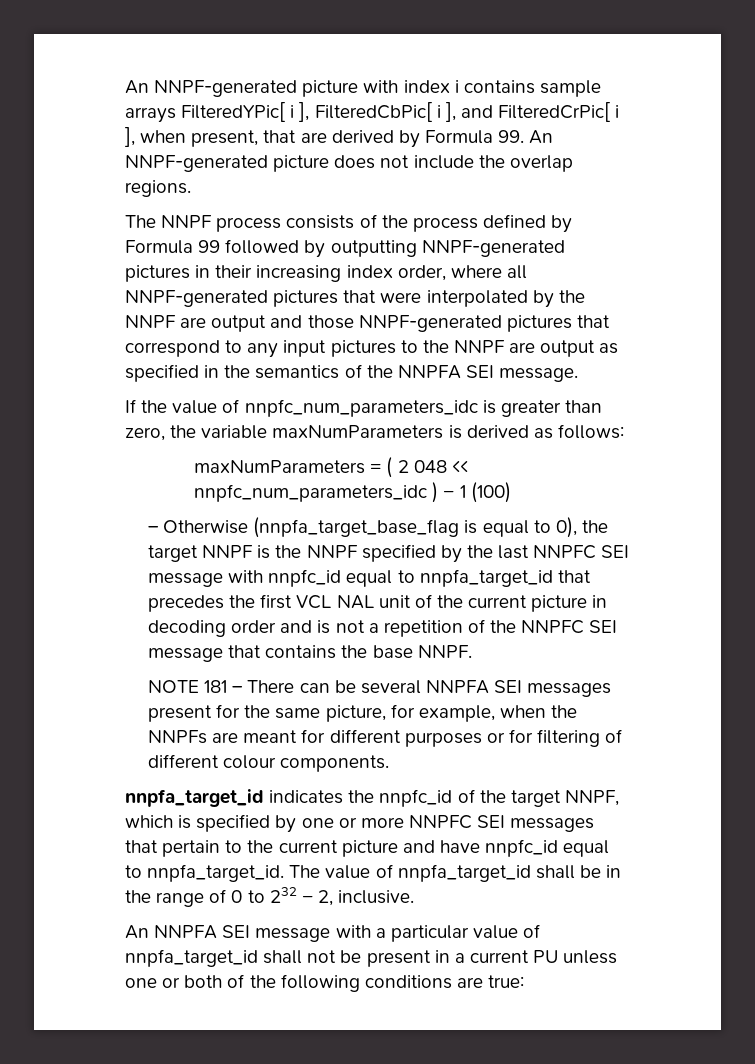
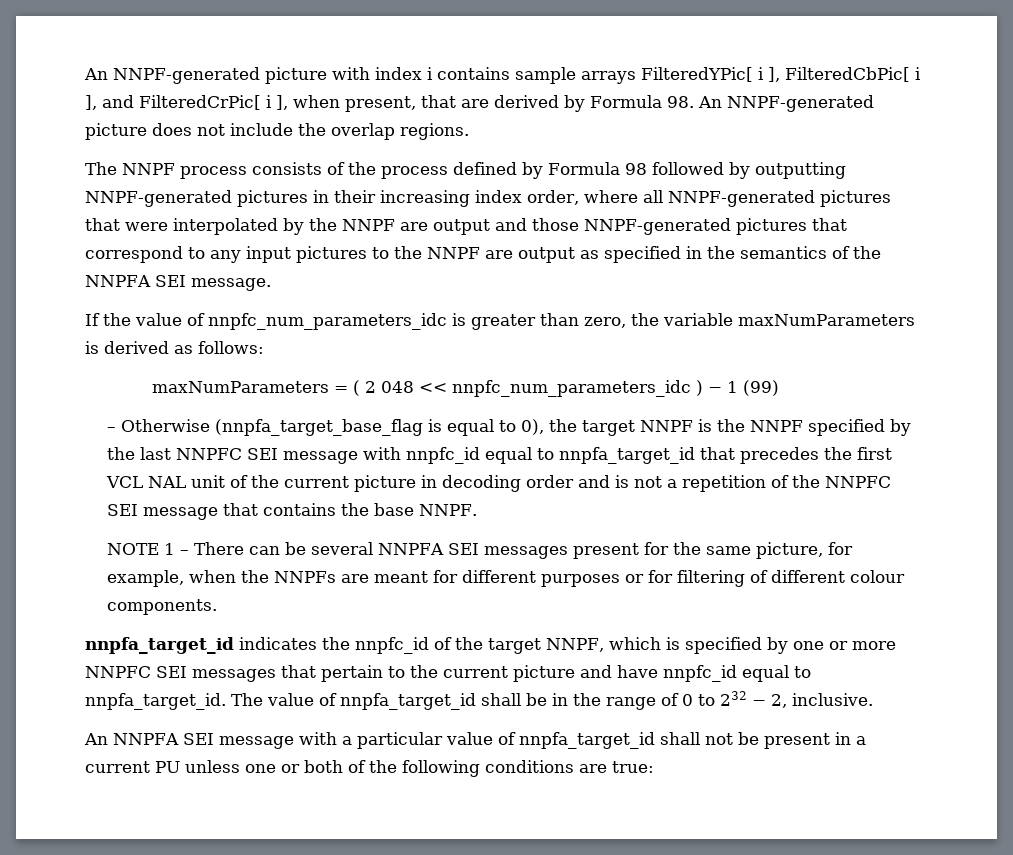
[498,130,525,143] 99. -> [666,96,694,108] 98.
[198,240,221,253] 99 -> [624,163,647,175] 98
[470,482,511,503] (100) -> [742,380,779,396] (99)
[204,680,228,693] 181 -> [164,543,176,555] 1

